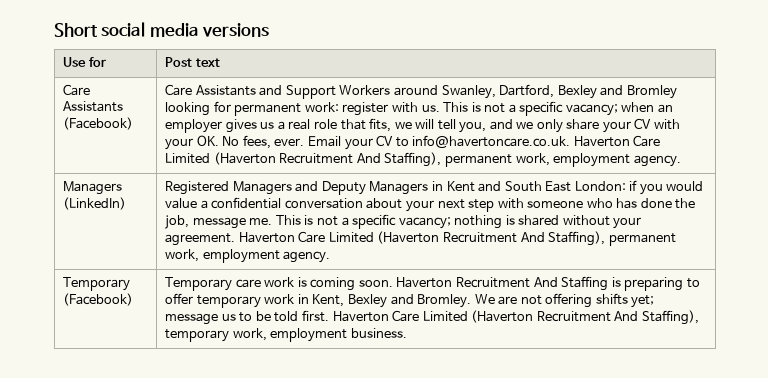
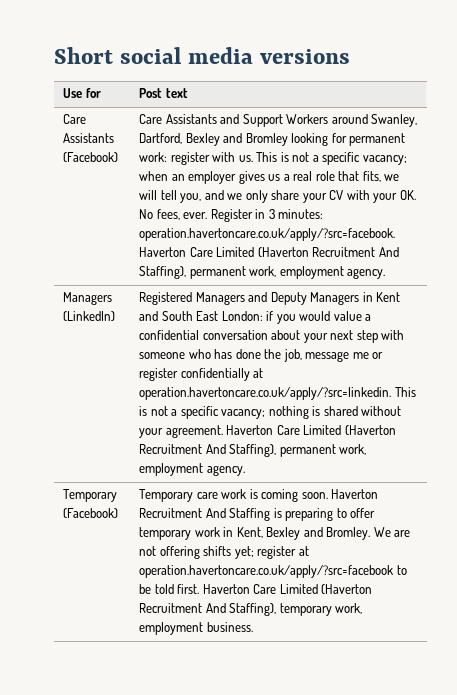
[307,135,571,150] Email your CV to info@havertoncare.co.uk. -> [210,209,324,222] [139,228,396,241] Register in 3 minutes: operation.havertoncare.co.uk/apply/?src=facebook.
[249,218,273,225] me. -> [352,352,384,359] [139,368,264,381] [139,387,392,400] me or register confidentially at operation.havertoncare.co.uk/apply/?src=linkedin.
[165,313,236,325] message us -> [257,546,309,559] [139,565,394,578] register at operation.havertoncare.co.uk/apply/?src=facebook

